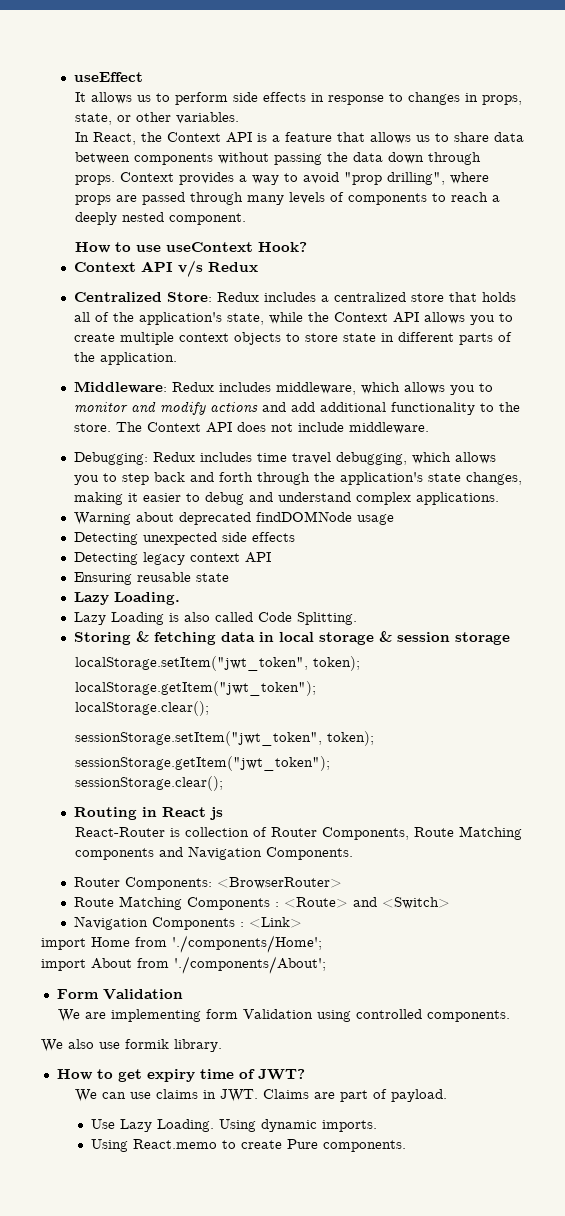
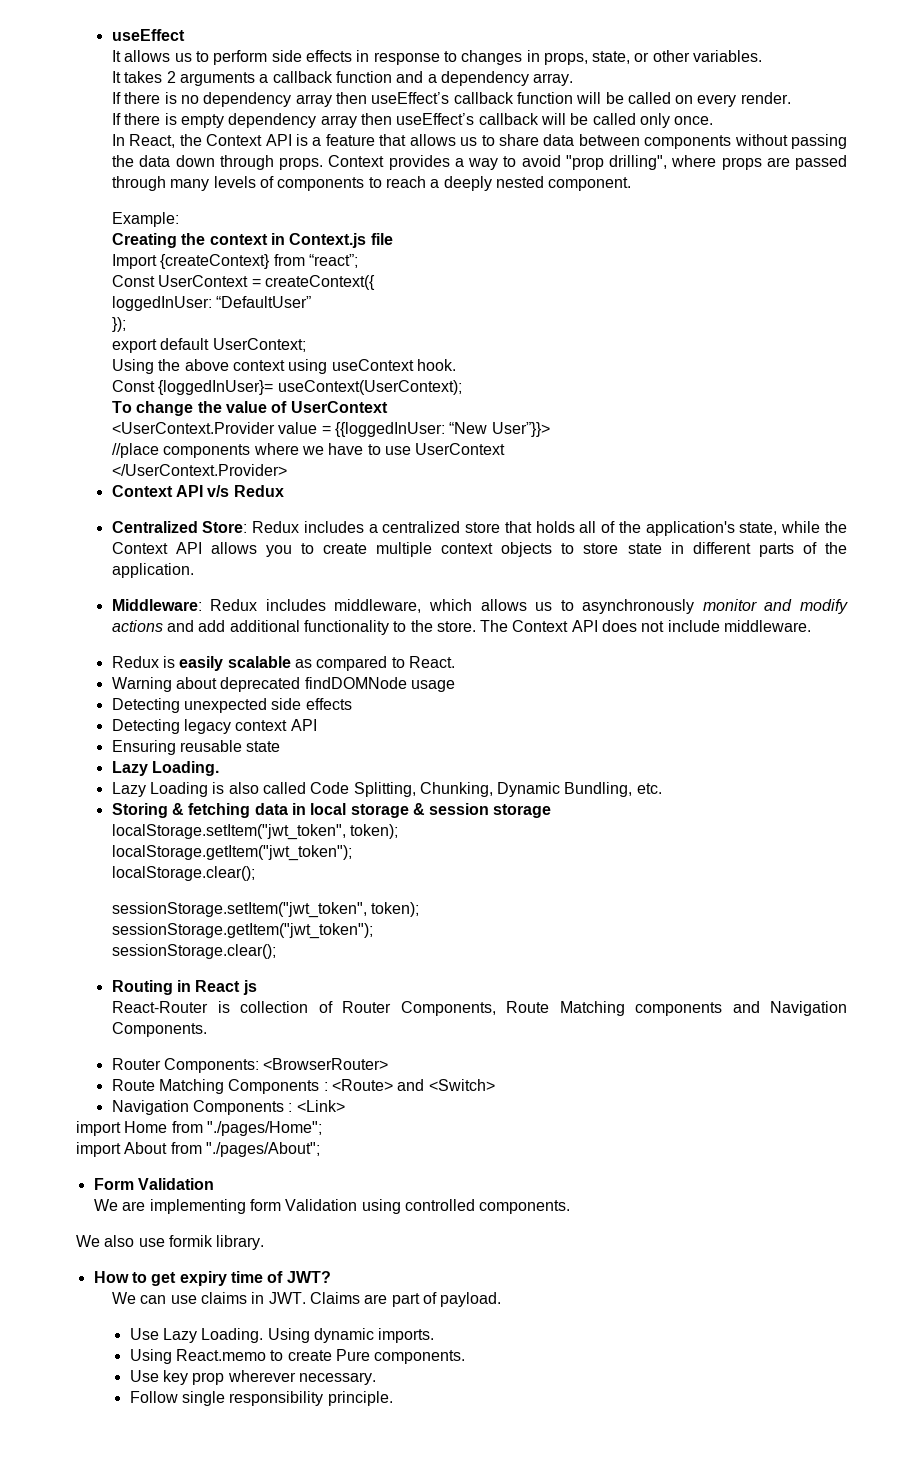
(239, 118) none -> [112,71,574,86] [112,92,791,107] [112,113,714,128] // It takes 2 arguments a callback function and a dependency array. // If there is no dependency array then useEffect’s callback function will be called on every render. // If there is empty dependency array then useEffect’s callback will be called only once.
[74,242,307,253] How to use useContext Hook? -> [112,212,180,227] [112,233,393,248] [112,254,358,269] [112,275,375,290] [112,296,312,311] [112,317,127,332] [112,338,306,353] [112,359,456,374] [112,380,462,395] [112,401,388,416] [112,422,550,437] [112,443,506,458] [112,464,288,476] Example: // Creating the context in Context.js file // Import {createContext} from “react”; // Const UserContext = createContext({ // loggedInUser: “DefaultUser” // }); // export default UserContext; // Using the above context using useContext hook. // Const {loggedInUser}= useContext(UserContext); // To change the value of UserContext // <UserContext.Provider value = {{loggedInUser: “New User”}}> // //place components where we have to use UserContext // </UserContext.Provider>
[449,383,493,395] you to -> [535,599,695,614] us to asynchronously
[73,452,496,465] [73,472,522,485] [73,492,499,505] Debugging: Redux includes time travel debugging, which allows you to step back and forth through the application's state changes, making it easier to debug and understand complex applications. -> [111,656,455,671] Redux is easily scalable as compared to React.
[296,612,357,625] Splitting. -> [353,782,662,797] Splitting, Chunking, Dynamic Bundling, etc.
[172,935,322,953] './components/Home'; -> [206,1121,322,1136] "./pages/Home";
[174,956,326,974] './components/About'; -> [205,1142,320,1157] "./pages/About";
(406, 1146) none -> [129,1370,376,1385] [129,1391,393,1406] // Use key prop wherever necessary. // Follow single responsibility principle.

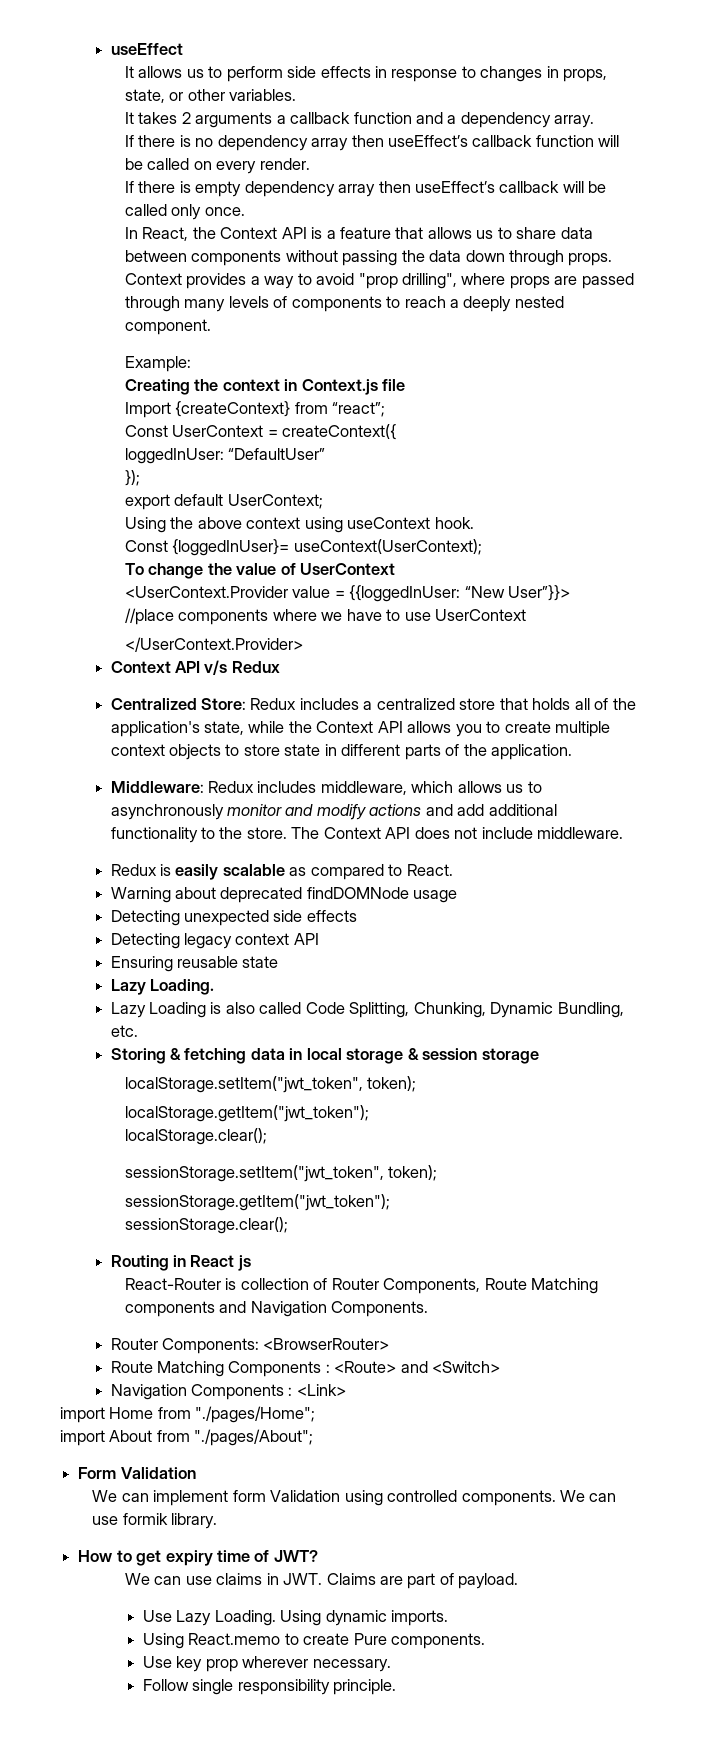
[122,1199,246,1214] are implementing -> [121,1490,229,1506] can implement
[76,1235,135,1247] // We also -> [560,1490,617,1502] We can

